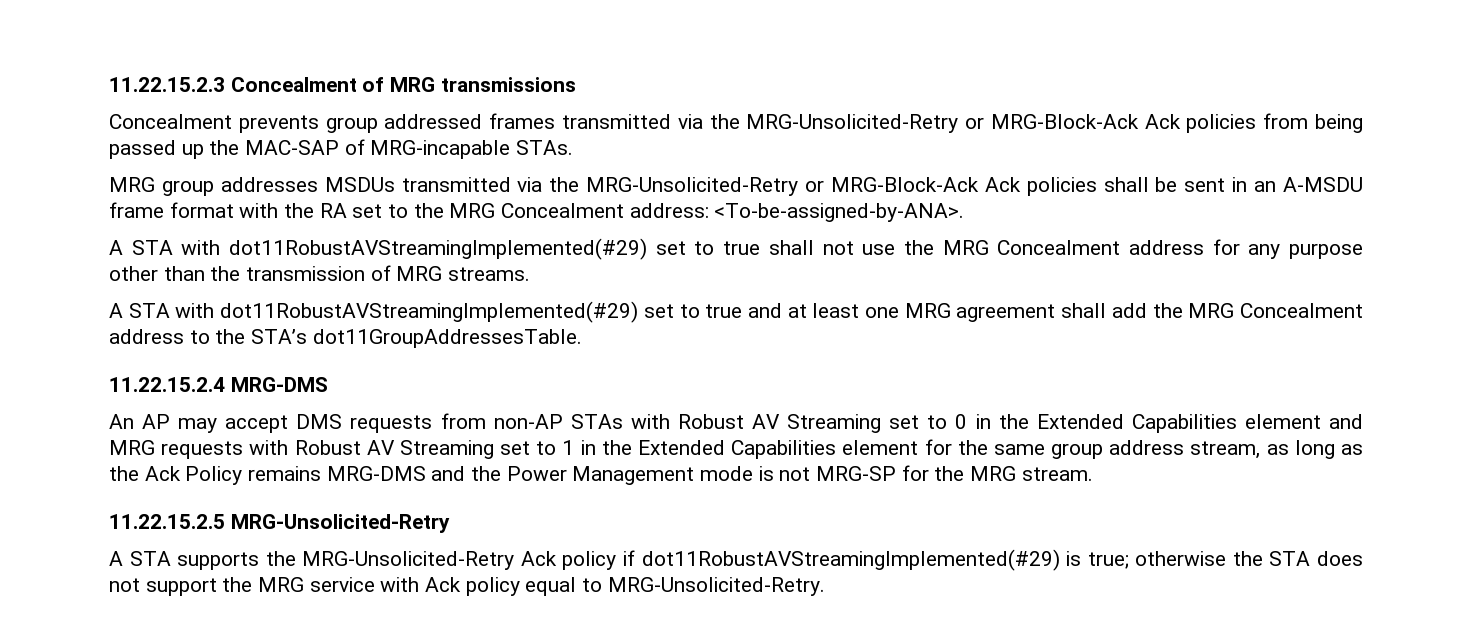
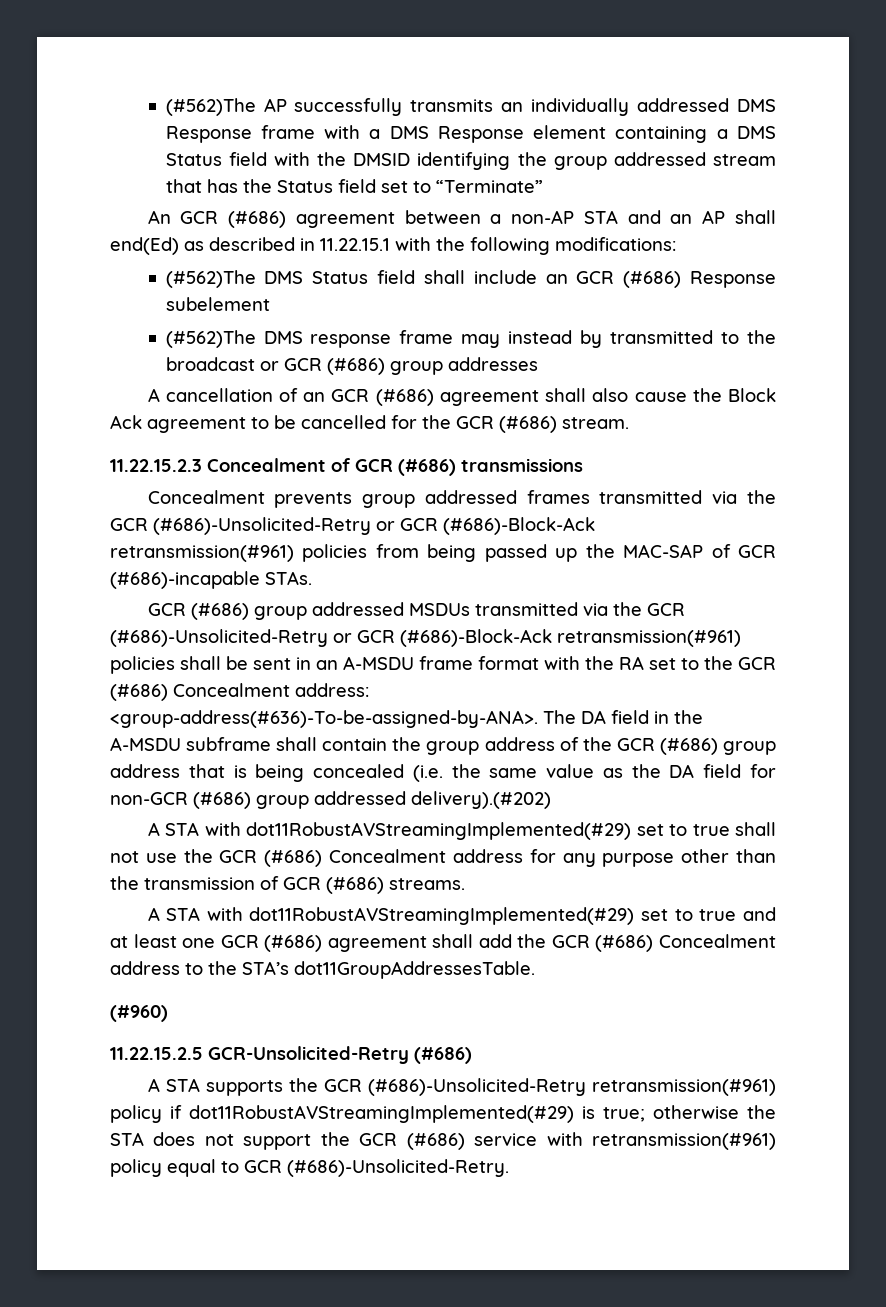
(109, 84) none -> [165,98,776,116] [165,125,776,143] [165,152,776,170] [165,179,543,193] [147,210,776,228] [110,237,676,255] [165,270,776,288] [165,297,270,311] [165,330,776,348] [165,357,538,375] [147,388,776,406] [110,415,629,433] (#562)The AP successfully transmits an individually addressed DMS Response frame with a DMS Response element containing a DMS Status field with the DMSID identifying the group addressed stream that has the Status field set to “Terminate” // An GCR (#686) agreement between a non-AP STA and an AP shall end(Ed) as described in 11.22.15.1 with the following modifications: // (#562)The DMS Status field shall include an GCR (#686) Response subelement // (#562)The DMS response frame may instead by transmitted to the broadcast or GCR (#686) group addresses // A cancellation of an GCR (#686) agreement shall also cause the Block Ack agreement to be cancelled for the GCR (#686) stream. //
[390,77,436,92] MRG -> [355,459,456,476] GCR (#686)
[746,114,1181,133] MRG-Unsolicited-Retry or MRG-Block-Ack Ack -> [110,517,595,535] [110,545,294,562] GCR (#686)-Unsolicited-Retry or GCR (#686)-Block-Ack retransmission(#961)
[370,140,511,159] MRG-incapable -> [738,545,777,558] [110,571,260,589] GCR (#686)-incapable
[109,177,1021,196] MRG group addresses MSDUs transmitted via the MRG-Unsolicited-Retry or MRG-Block-Ack Ack -> [147,602,685,620] [110,629,741,647] GCR (#686) group addressed MSDUs transmitted via the GCR (#686)-Unsolicited-Retry or GCR (#686)-Block-Ack retransmission(#961)
[449,203,965,222] MRG Concealment address: <To-be-assigned-by-ANA>. -> [738,657,776,670] [110,683,369,701] [110,710,703,728] [110,737,776,755] [110,764,776,782] [110,791,551,809] GCR (#686) Concealment address: <group-address(#636)-To-be-assigned-by-ANA>. The DA field in the A-MSDU subframe shall contain the group address of the GCR (#686) group address that is being concealed (i.e. the same value as the DA field for non-GCR (#686) group addressed delivery).(#202)
[942,240,989,255] MRG -> [219,850,323,867] GCR (#686)
[396,266,443,281] MRG -> [283,877,384,894] GCR (#686)
[904,303,951,318] MRG -> [220,935,323,952] GCR (#686)
[1188,303,1235,318] MRG -> [551,935,654,952] GCR (#686)
[109,377,328,392] [109,413,1363,433] [109,439,1363,459] [109,465,1093,485] 11.22.15.2.4 MRG-DMS // An AP may accept DMS requests from non-AP STAs with Robust AV Streaming set to 0 in the Extended Capabilities element and MRG requests with Robust AV Streaming set to 1 in the Extended Capabilities element for the same group address stream, as long as the Ack Policy remains MRG-DMS and the Power Management mode is not MRG-SP for the MRG stream. -> [110,1005,168,1022] (#960)
[230,514,450,533] MRG-Unsolicited-Retry -> [208,1046,472,1064] GCR-Unsolicited-Retry (#686)
[302,551,557,570] MRG-Unsolicited-Retry Ack -> [323,1078,776,1096] GCR (#686)-Unsolicited-Retry retransmission(#961)
[258,577,305,592] MRG -> [359,1133,465,1150] GCR (#686)
[425,577,462,592] Ack -> [592,1133,777,1150] retransmission(#961)
[607,577,825,596] MRG-Unsolicited-Retry. -> [244,1159,509,1177] GCR (#686)-Unsolicited-Retry.

